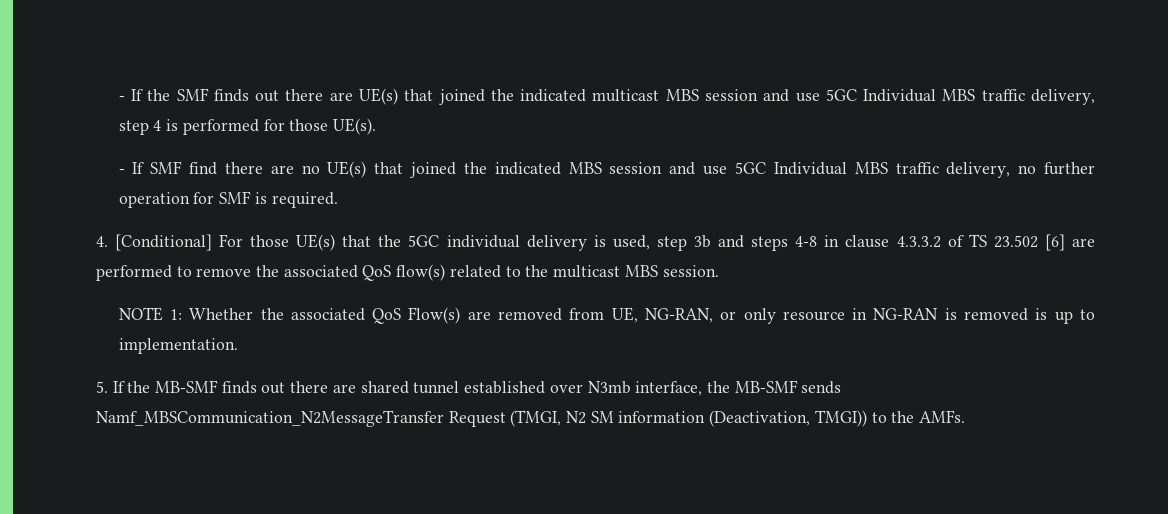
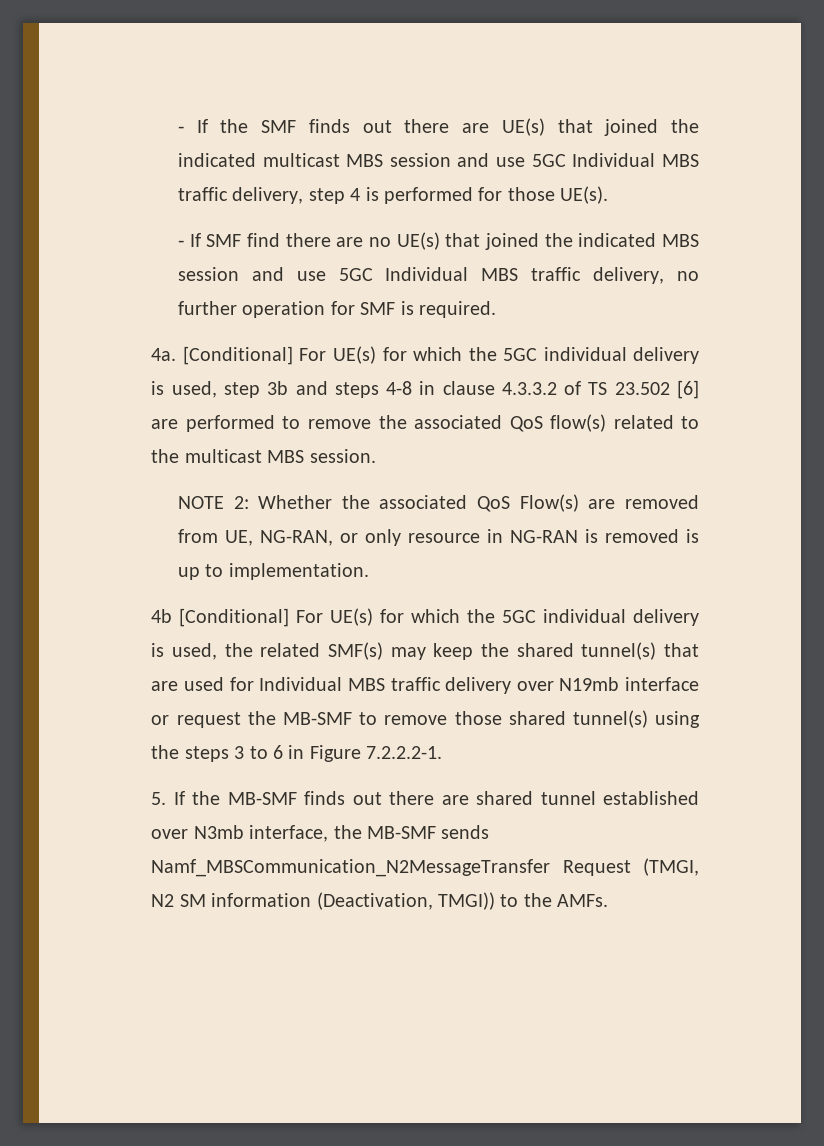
[95,234,372,251] 4. [Conditional] For those UE(s) that -> [151,346,462,365] 4a. [Conditional] For UE(s) for which
[169,309,182,320] 1: -> [233,496,249,509] 2:
(238, 346) none -> [151,608,699,627] [151,642,700,660] [151,677,699,694] [151,710,700,728] [151,745,443,762] // 4b [Conditional] For UE(s) for which the 5GC individual delivery is used, the related SMF(s) may keep the shared tunnel(s) that are used for Individual MBS traffic delivery over N19mb interface or request the MB-SMF to remove those shared tunnel(s) using the steps 3 to 6 in Figure 7.2.2.2-1.

